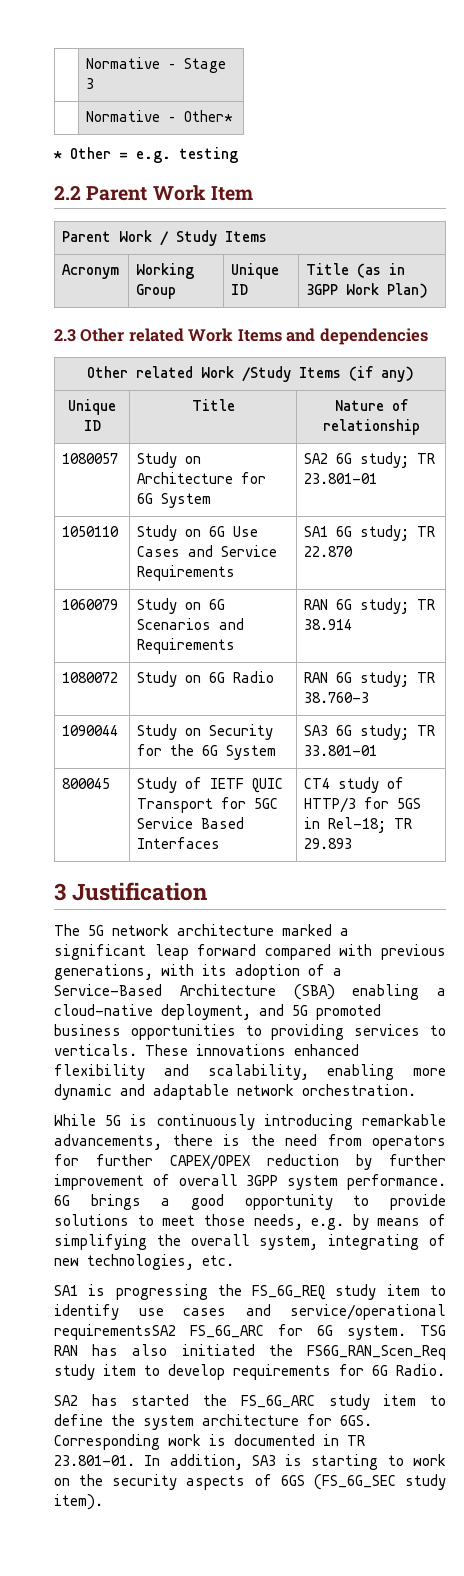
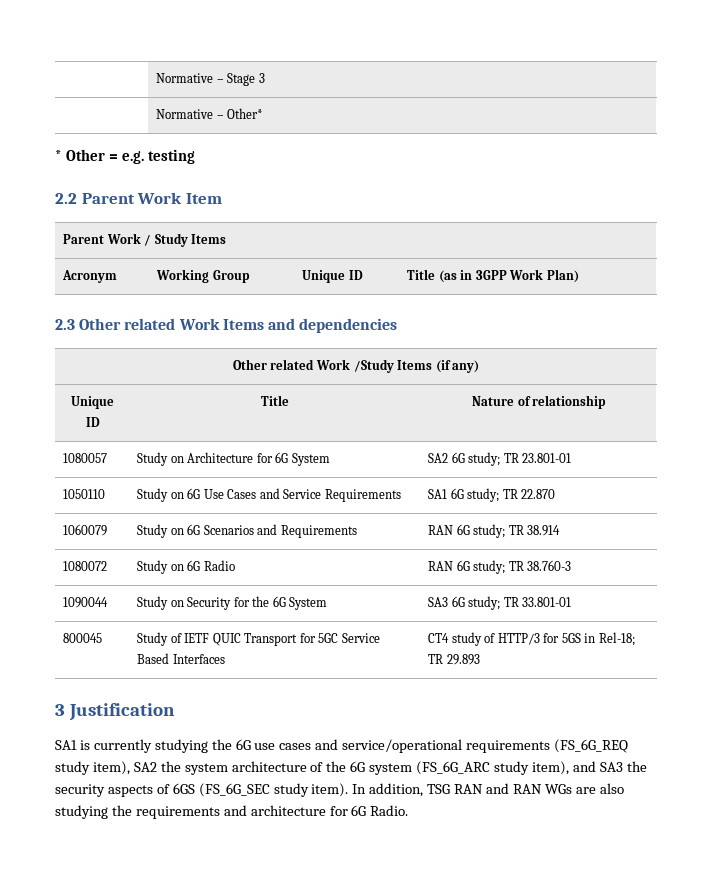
[54,924,349,936] [54,944,446,960] [54,964,342,980] [54,984,446,1000] [54,1004,381,1020] [54,1024,447,1040] [54,1044,359,1056] [54,1064,446,1080] [54,1084,416,1100] [54,1114,446,1130] [54,1134,446,1150] [54,1154,446,1170] [54,1174,447,1190] [54,1194,446,1210] [54,1214,446,1230] [54,1234,446,1250] [54,1254,234,1270] [54,1284,446,1300] [54,1304,446,1320] [54,1324,446,1340] [54,1344,446,1360] [54,1364,445,1380] [54,1394,447,1410] [54,1414,372,1430] [54,1434,365,1450] [54,1454,446,1470] [54,1478,70,1486] The 5G network architecture marked a significant leap forward compared with previous generations, with its adoption of a Service-Based Architecture (SBA) enabling a cloud-native deployment, and 5G promoted business opportunities to providing services to verticals. These innovations enhanced flexibility and scalability, enabling more dynamic and adaptable network orchestration. // While 5G is continuously introducing remarkable advancements, there is the need from operators for further CAPEX/OPEX reduction by further improvement of overall 3GPP system performance. 6G brings a good opportunity to provide solutions to meet those needs, e.g. by means of simplifying the overall system, integrating of new technologies, etc. // SA1 is progressing the FS_6G_REQ study item to identify use cases and service/operational requirementsSA2 FS_6G_ARC for 6G system. TSG RAN has also initiated the FS6G_RAN_Scen_Req study item to develop requirements for 6G Radio. // SA2 has started the FS_6G_ARC study item to define the system architecture for 6GS. Corresponding work is documented in TR 23.801-01. In addition, SA3 is starting to work on -> [55,739,629,753] [55,761,623,775] SA1 is currently studying the 6G use cases and service/operational requirements (FS_6G_REQ study item), SA2 the system architecture of the 6G system (FS_6G_ARC study item), and SA3
(103, 1502) none -> [352,783,624,797] [55,805,409,819] In addition, TSG RAN and RAN WGs are also studying the requirements and architecture for 6G Radio.

